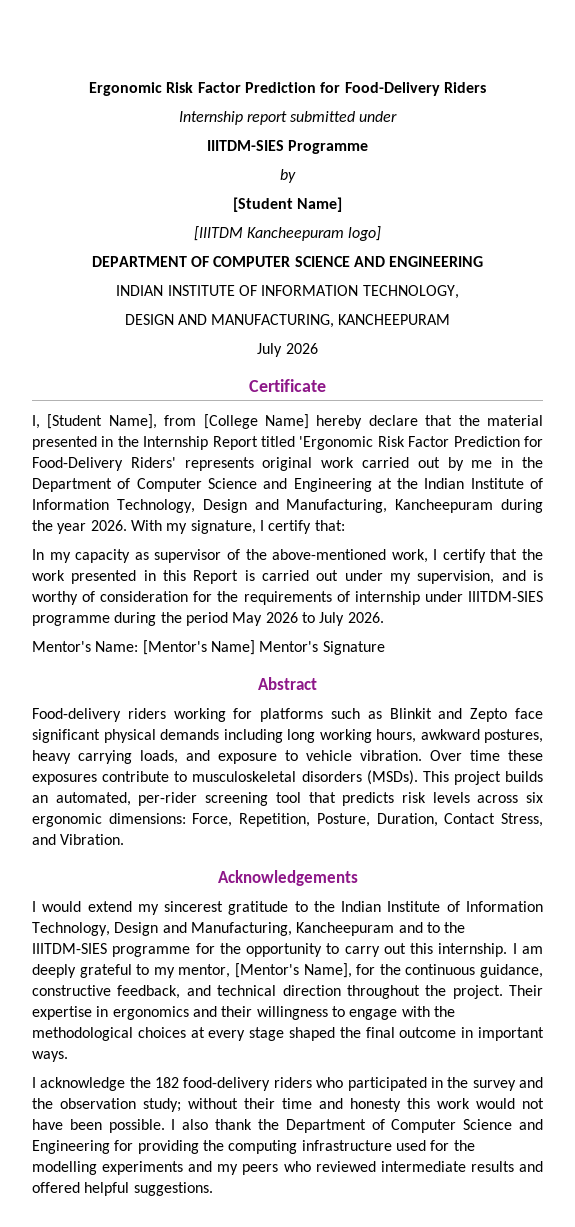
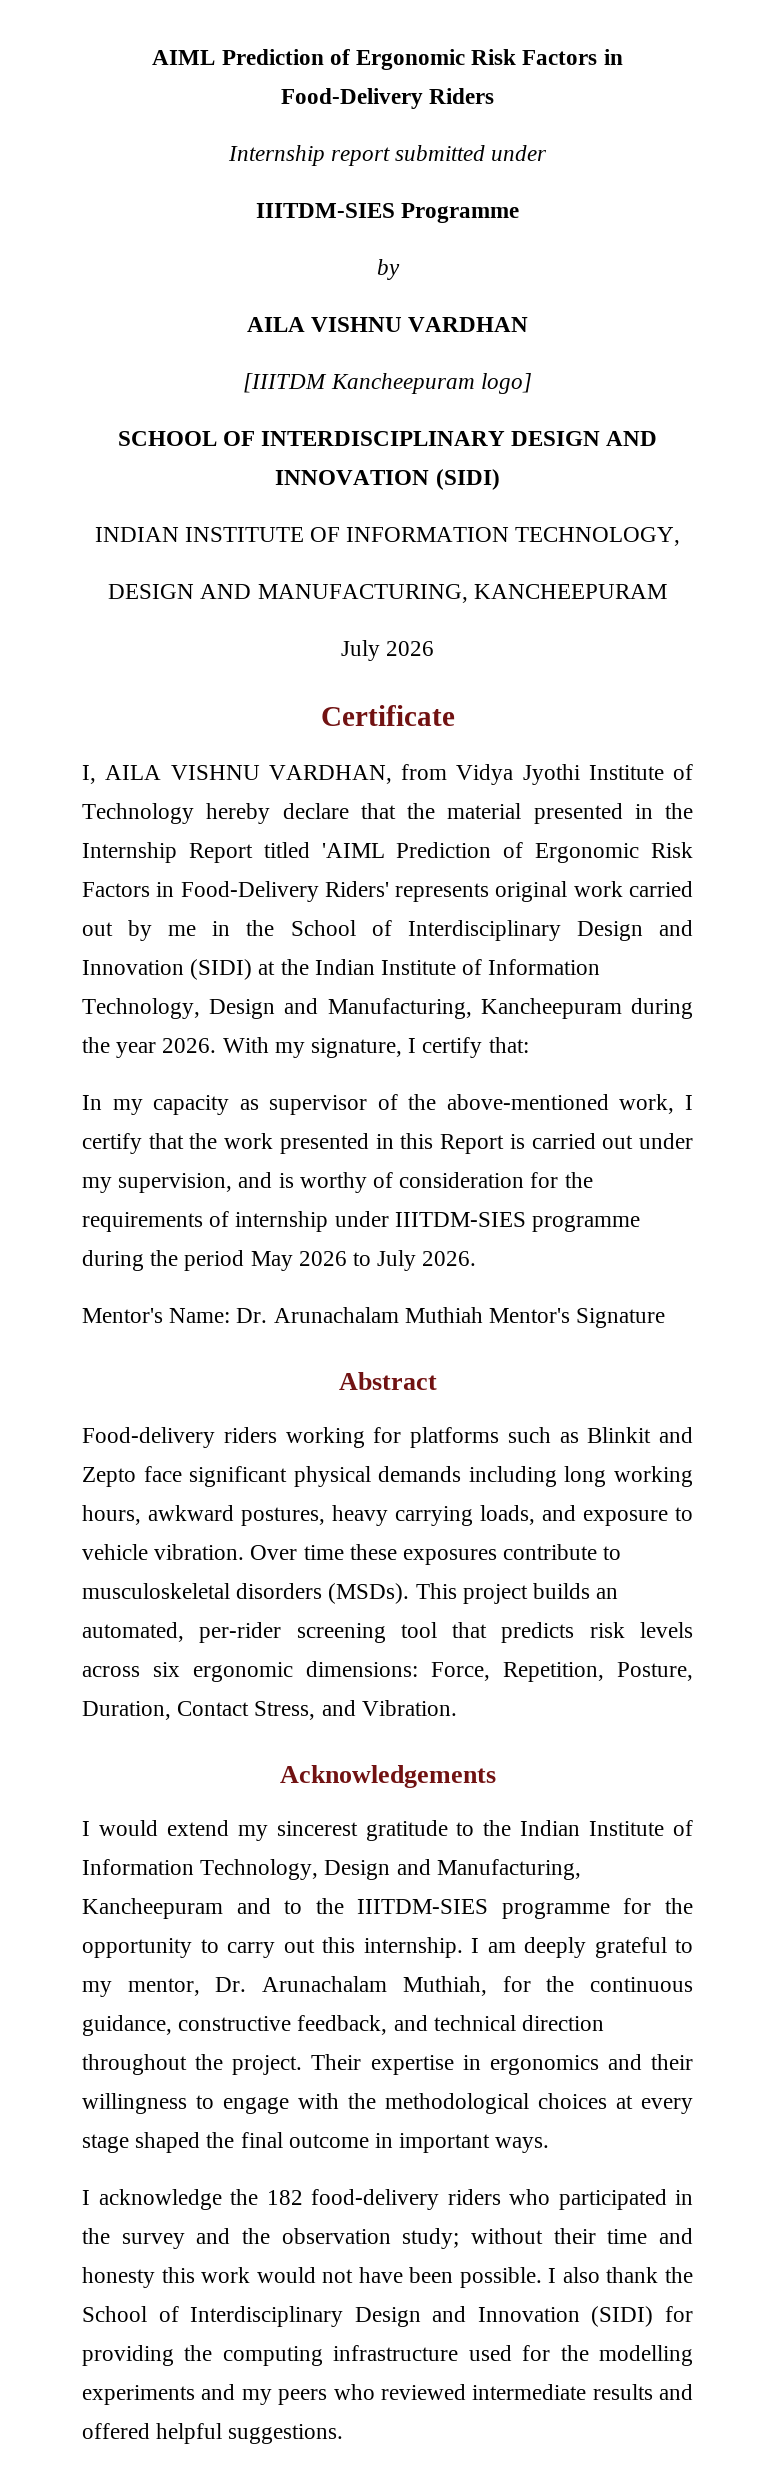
[89,82,341,96] Ergonomic Risk Factor Prediction for -> [152,49,623,70] AIML Prediction of Ergonomic Risk Factors in
[232,197,343,212] [Student Name] -> [246,317,529,332] AILA VISHNU VARDHAN
[91,256,484,267] DEPARTMENT OF COMPUTER SCIENCE AND ENGINEERING -> [117,431,658,446] [275,469,500,490] SCHOOL OF INTERDISCIPLINARY DESIGN AND INNOVATION (SIDI)
[47,414,309,429] [Student Name], from [College Name] -> [105,764,693,785] [82,803,194,824] AILA VISHNU VARDHAN, from Vidya Jyothi Institute of Technology
[299,436,543,450] 'Ergonomic Risk Factor Prediction for -> [321,842,693,863] [82,882,175,897] 'AIML Prediction of Ergonomic Risk Factors in
[32,478,372,492] Department of Computer Science and Engineering -> [290,920,693,941] [82,959,253,980] School of Interdisciplinary Design and Innovation (SIDI)
[142,640,255,655] [Mentor's Name] -> [236,1307,483,1323] Dr. Arunachalam Muthiah
[234,963,352,978] [Mentor's Name], -> [215,1976,487,1996] Dr. Arunachalam Muthiah,
[285,1119,543,1133] [32,1140,110,1154] Department of Computer Science and Engineering -> [82,2306,654,2327] School of Interdisciplinary Design and Innovation (SIDI)

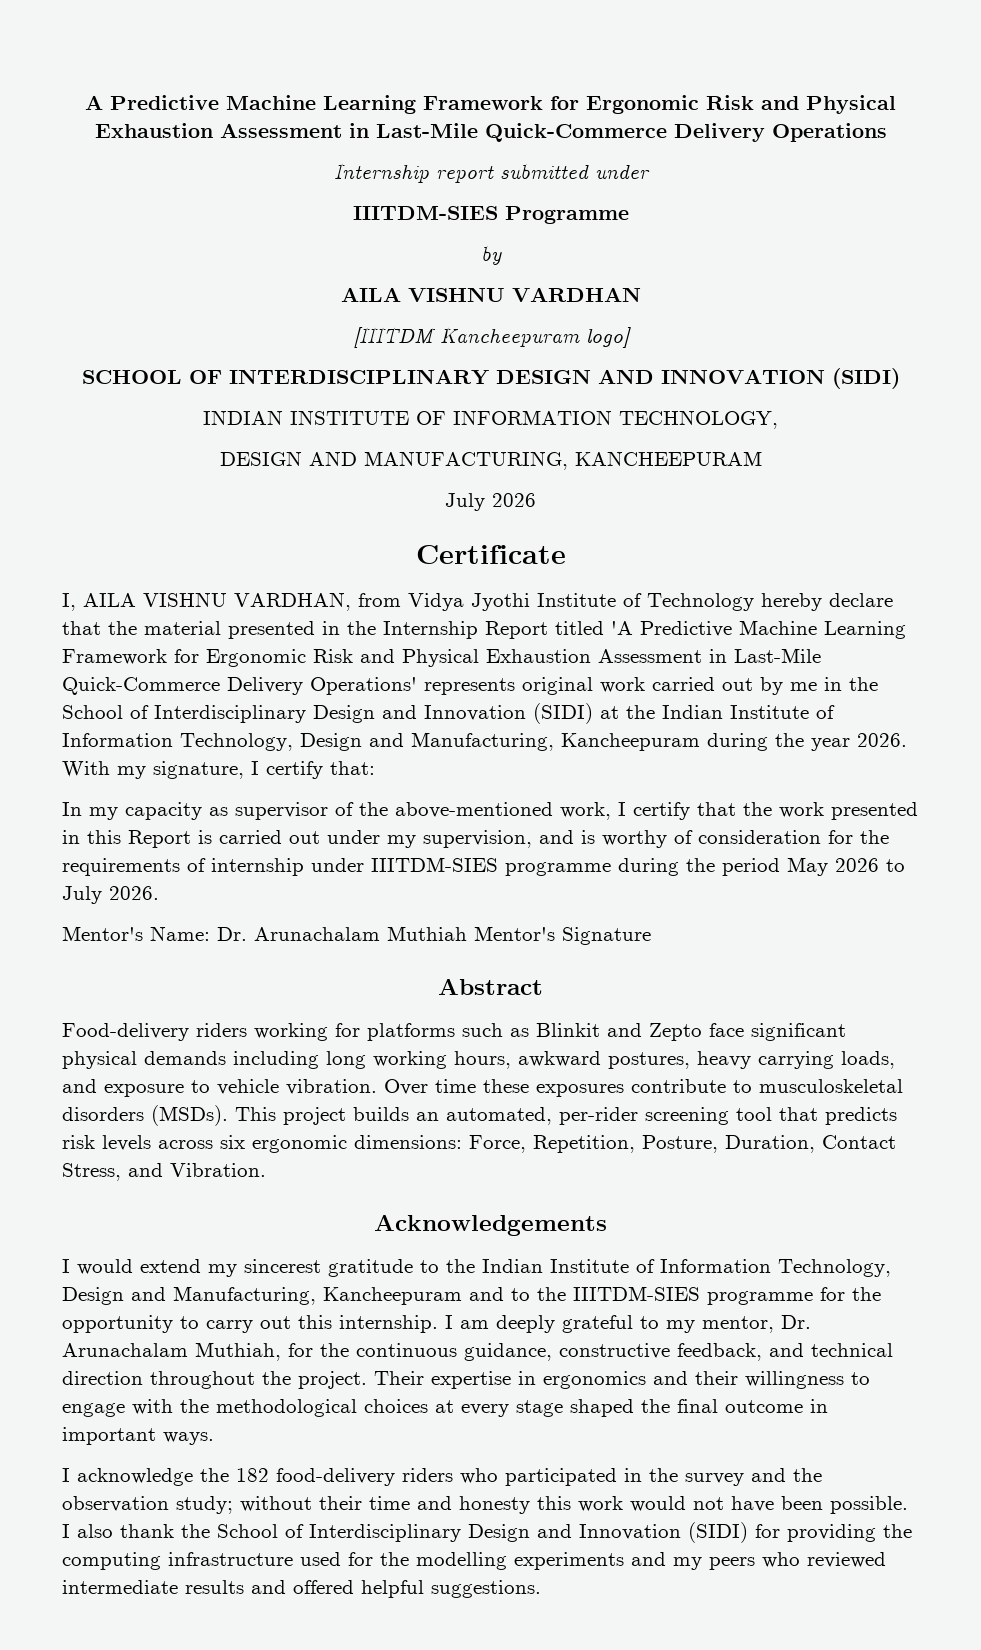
[152,49,623,70] [280,88,495,109] AIML Prediction of Ergonomic Risk Factors in Food-Delivery Riders -> [85,95,896,114] [94,123,887,142] A Predictive Machine Learning Framework for Ergonomic Risk and Physical Exhaustion Assessment in Last-Mile Quick-Commerce Delivery Operations
[321,842,693,863] [82,881,389,902] 'AIML Prediction of Ergonomic Risk Factors in Food-Delivery Riders' -> [611,620,906,639] [62,648,821,667] [62,677,417,695] 'A Predictive Machine Learning Framework for Ergonomic Risk and Physical Exhaustion Assessment in Last-Mile Quick-Commerce Delivery Operations'

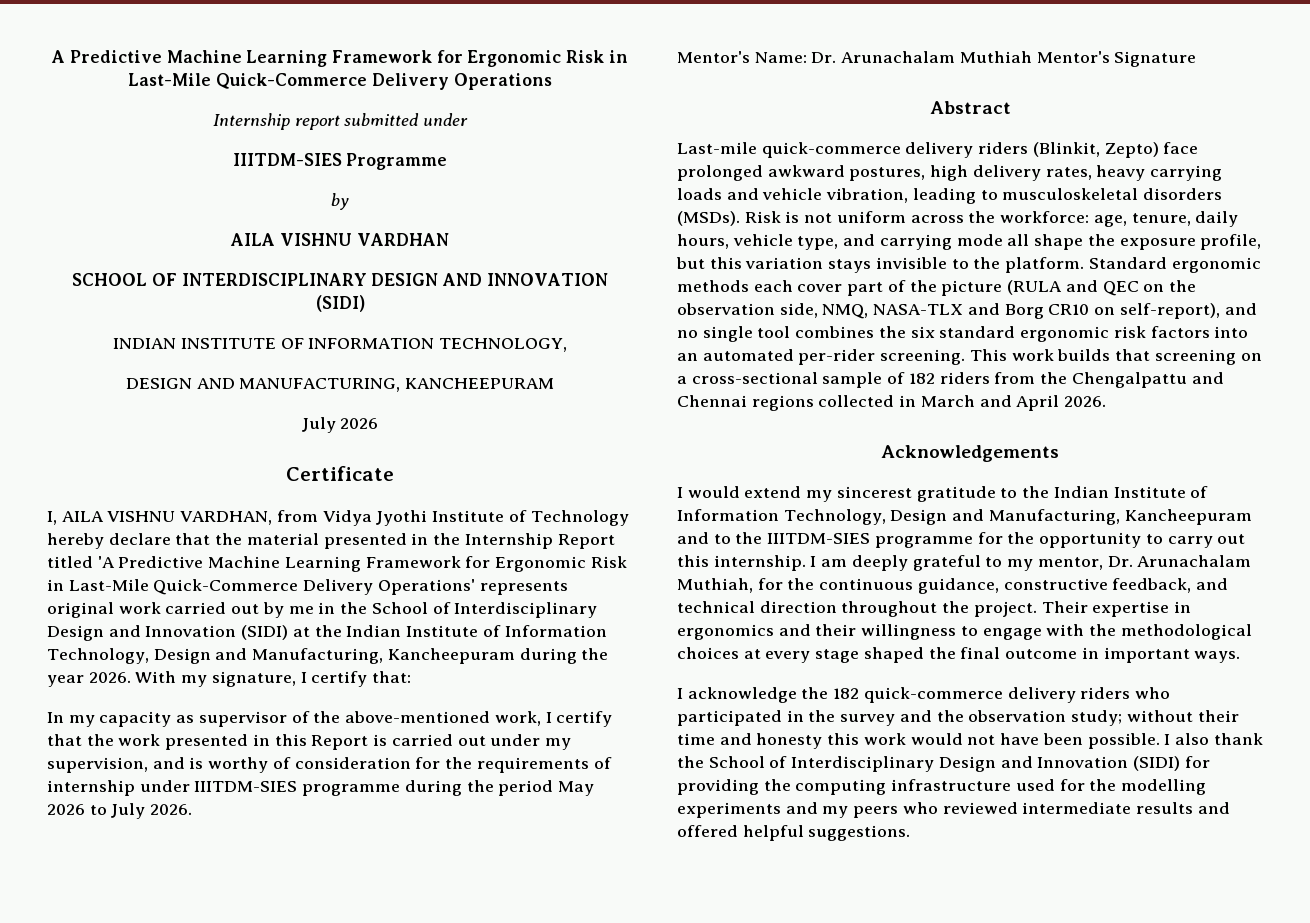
[761,95,896,114] [94,123,342,138] and Physical Exhaustion Assessment -> (605, 56) none
[352,327,631,349] // [IIITDM Kancheepuram logo] -> (449, 239) none
[360,649,702,667] and Physical Exhaustion Assessment -> (627, 562) none
[62,1023,846,1041] [62,1051,895,1069] [62,1079,903,1097] [62,1105,897,1126] [62,1135,896,1153] [62,1163,266,1181] Food-delivery riders working for platforms such as Blinkit and Zepto face significant physical demands including long working hours, awkward postures, heavy carrying loads, and exposure to vehicle vibration. Over time these exposures contribute to musculoskeletal disorders (MSDs). This project builds an automated, per-rider screening tool that predicts risk levels across six ergonomic dimensions: Force, Repetition, Posture, Duration, Contact Stress, and Vibration. -> [677,142,1199,158] [677,165,1223,181] [677,188,1223,204] [677,211,1239,227] [677,234,1262,250] [676,257,1261,273] [677,280,1196,296] [677,303,1257,319] [677,326,1249,342] [677,349,1262,365] [677,372,1224,388] [677,395,1107,411] Last-mile quick-commerce delivery riders (Blinkit, Zepto) face prolonged awkward postures, high delivery rates, heavy carrying loads and vehicle vibration, leading to musculoskeletal disorders (MSDs). Risk is not uniform across the workforce: age, tenure, daily hours, vehicle type, and carrying mode all shape the exposure profile, but this variation stays invisible to the platform. Standard ergonomic methods each cover part of the picture (RULA and QEC on the observation side, NMQ, NASA-TLX and Borg CR10 on self-report), and no single tool combines the six standard ergonomic risk factors into an automated per-rider screening. This work builds that screening on a cross-sectional sample of 182 riders from the Chengalpattu and Chennai regions collected in March and April 2026.
[276,1468,395,1486] food-delivery -> [863,687,1076,703] quick-commerce delivery

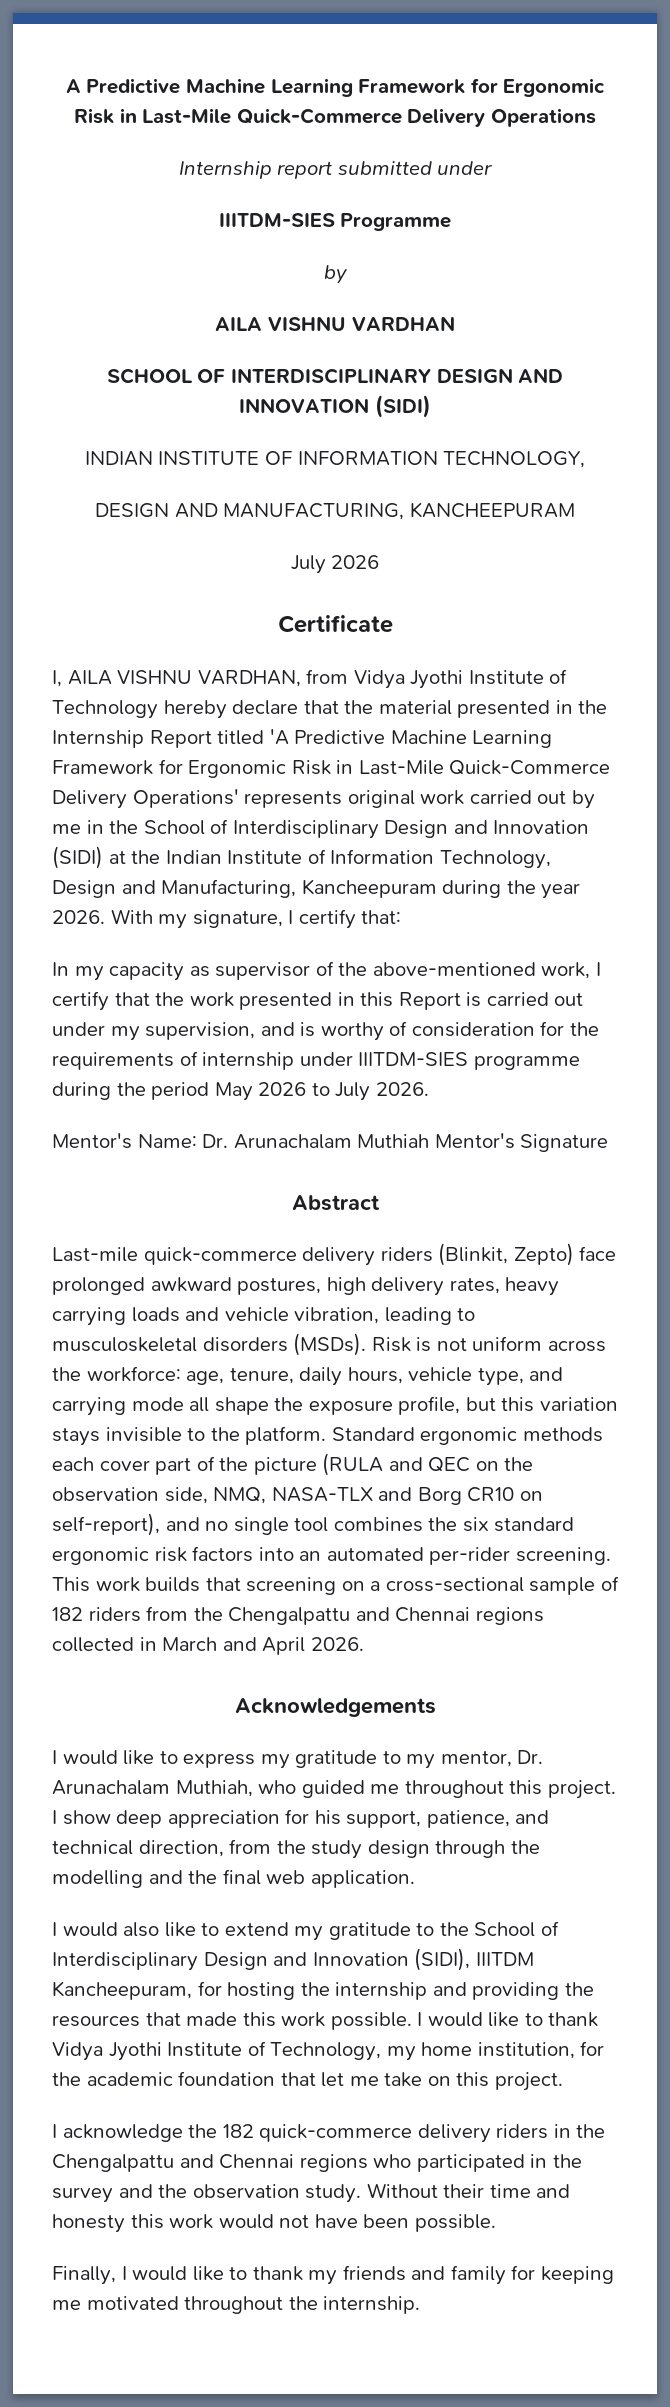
[744,486,1209,502] [677,509,1252,525] [677,532,1246,548] [677,555,981,571] extend my sincerest gratitude to the Indian Institute of Information Technology, Design and Manufacturing, Kancheepuram and to the IIITDM-SIES programme for the opportunity to carry out this internship. I am deeply grateful -> [123,1750,378,1769] like to express my gratitude
[757,578,1229,594] [677,601,1192,617] [677,624,1252,640] [677,647,1241,663] for the continuous guidance, constructive feedback, and technical direction throughout the project. Their expertise in ergonomics and their willingness to engage with the methodological choices at every stage shaped the final outcome in important ways. -> [258,1780,616,1799] [52,1809,550,1828] [52,1839,540,1859] [52,1869,415,1888] [52,1921,559,1941] [52,1948,534,1971] [52,1981,594,2000] [52,2012,599,2030] [52,2041,605,2061] [52,2071,563,2091] who guided me throughout this project. I show deep appreciation for his support, patience, and technical direction, from the study design through the modelling and the final web application. // I would also like to extend my gratitude to the School of Interdisciplinary Design and Innovation (SIDI), IIITDM Kancheepuram, for hosting the internship and providing the resources that made this work possible. I would like to thank Vidya Jyothi Institute of Technology, my home institution, for the academic foundation that let me take on this project.
(1131, 693) none -> [553,2124,606,2138] [52,2154,368,2172] in the Chengalpattu and Chennai regions
[1071,710,1193,726] study; without -> [305,2183,438,2203] study. Without
[1164,733,1263,745] [677,756,1210,772] [677,779,1207,795] [677,802,1230,818] [677,825,911,841] I also thank the School of Interdisciplinary Design and Innovation (SIDI) for providing the computing infrastructure used for the modelling experiments and my peers who reviewed intermediate results and offered helpful suggestions. -> [52,2265,614,2285] [52,2296,421,2314] // Finally, I would like to thank my friends and family for keeping me motivated throughout the internship.

